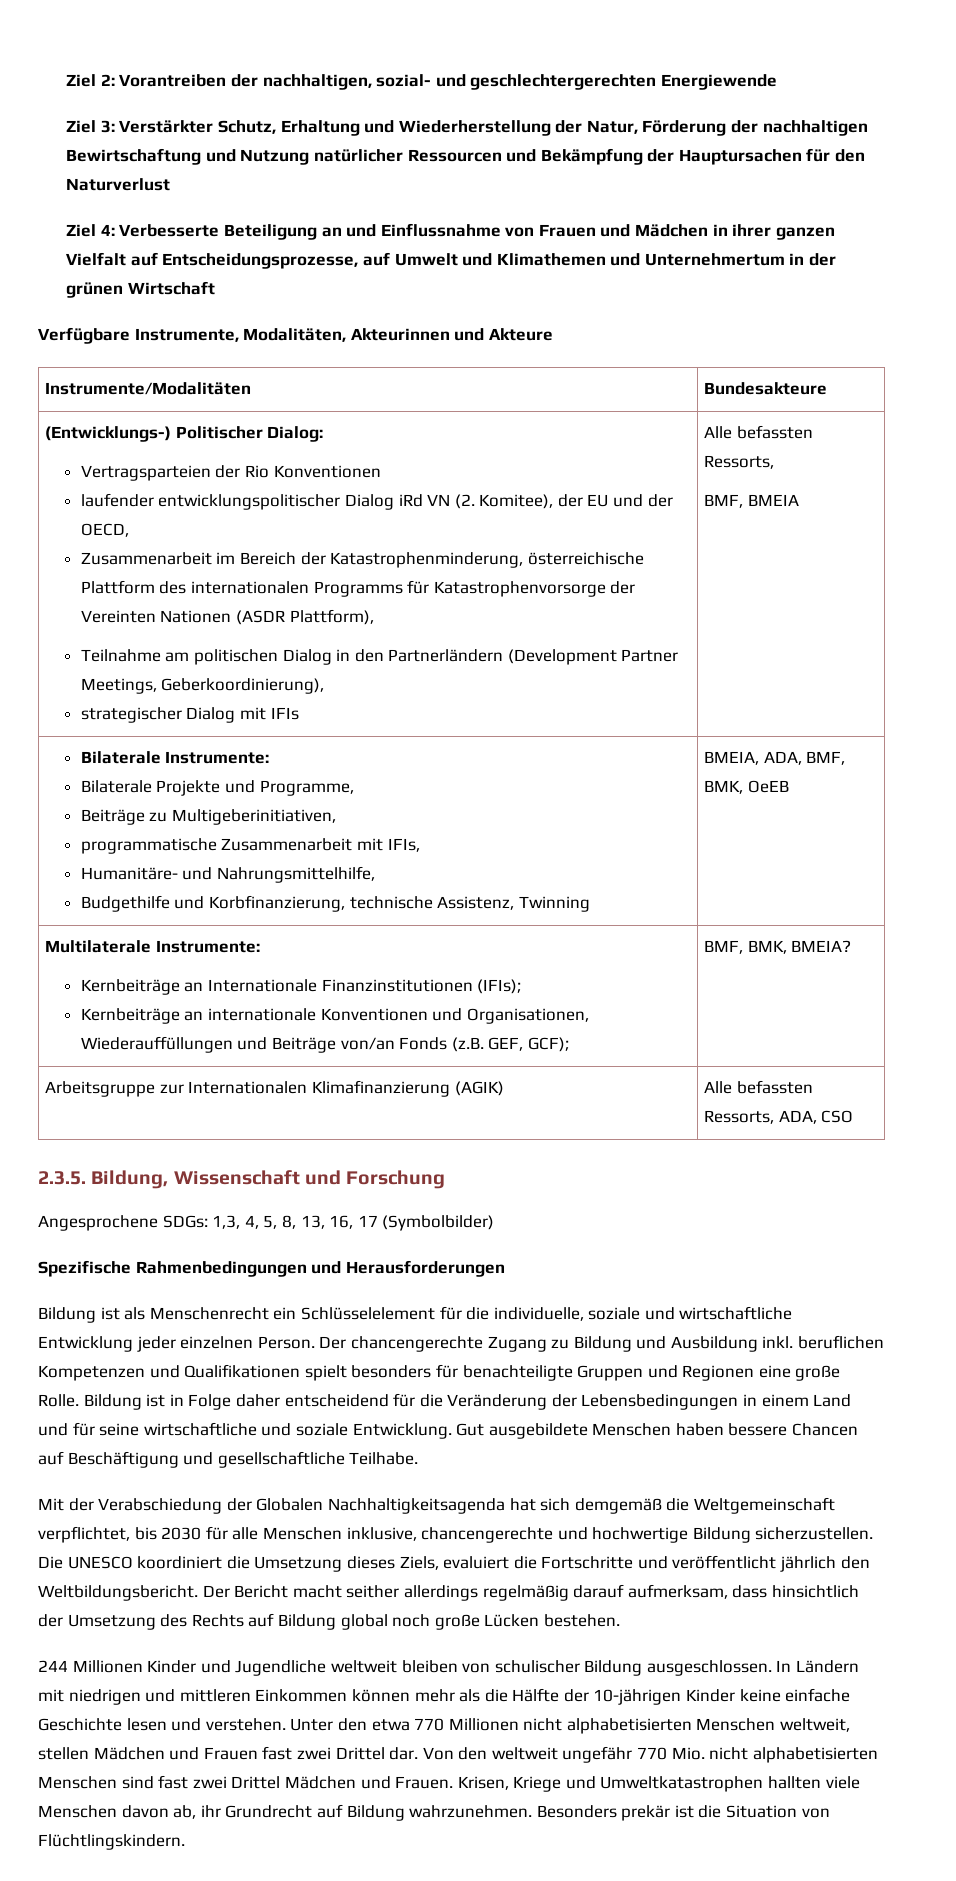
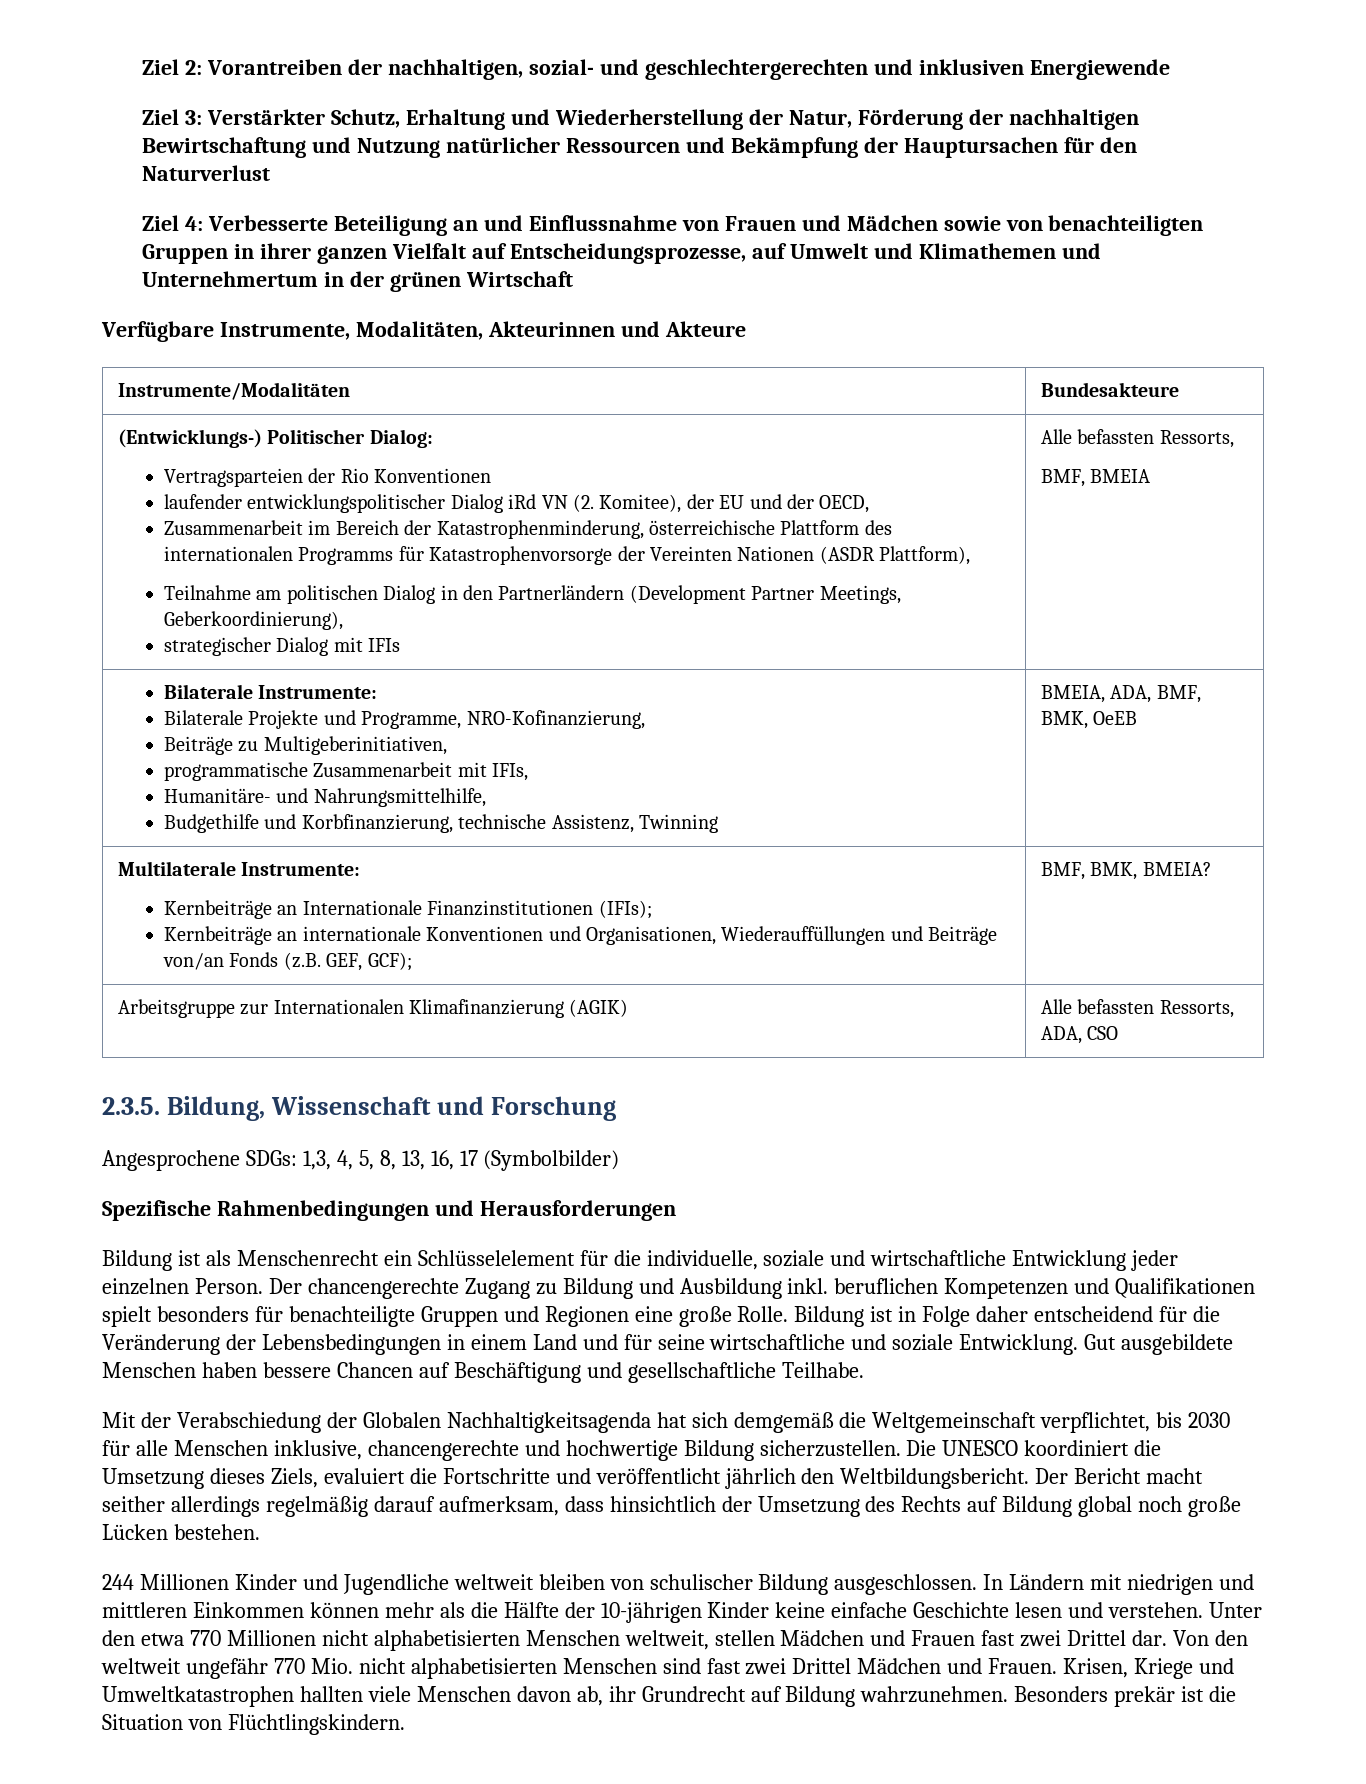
(657, 82) none -> [873,59,1024,75] und inklusiven
(709, 230) none -> [943,215,1204,236] [142,244,229,264] sowie von benachteiligten Gruppen
(354, 788) none -> [466,710,645,729] NRO-Kofinanzierung,

